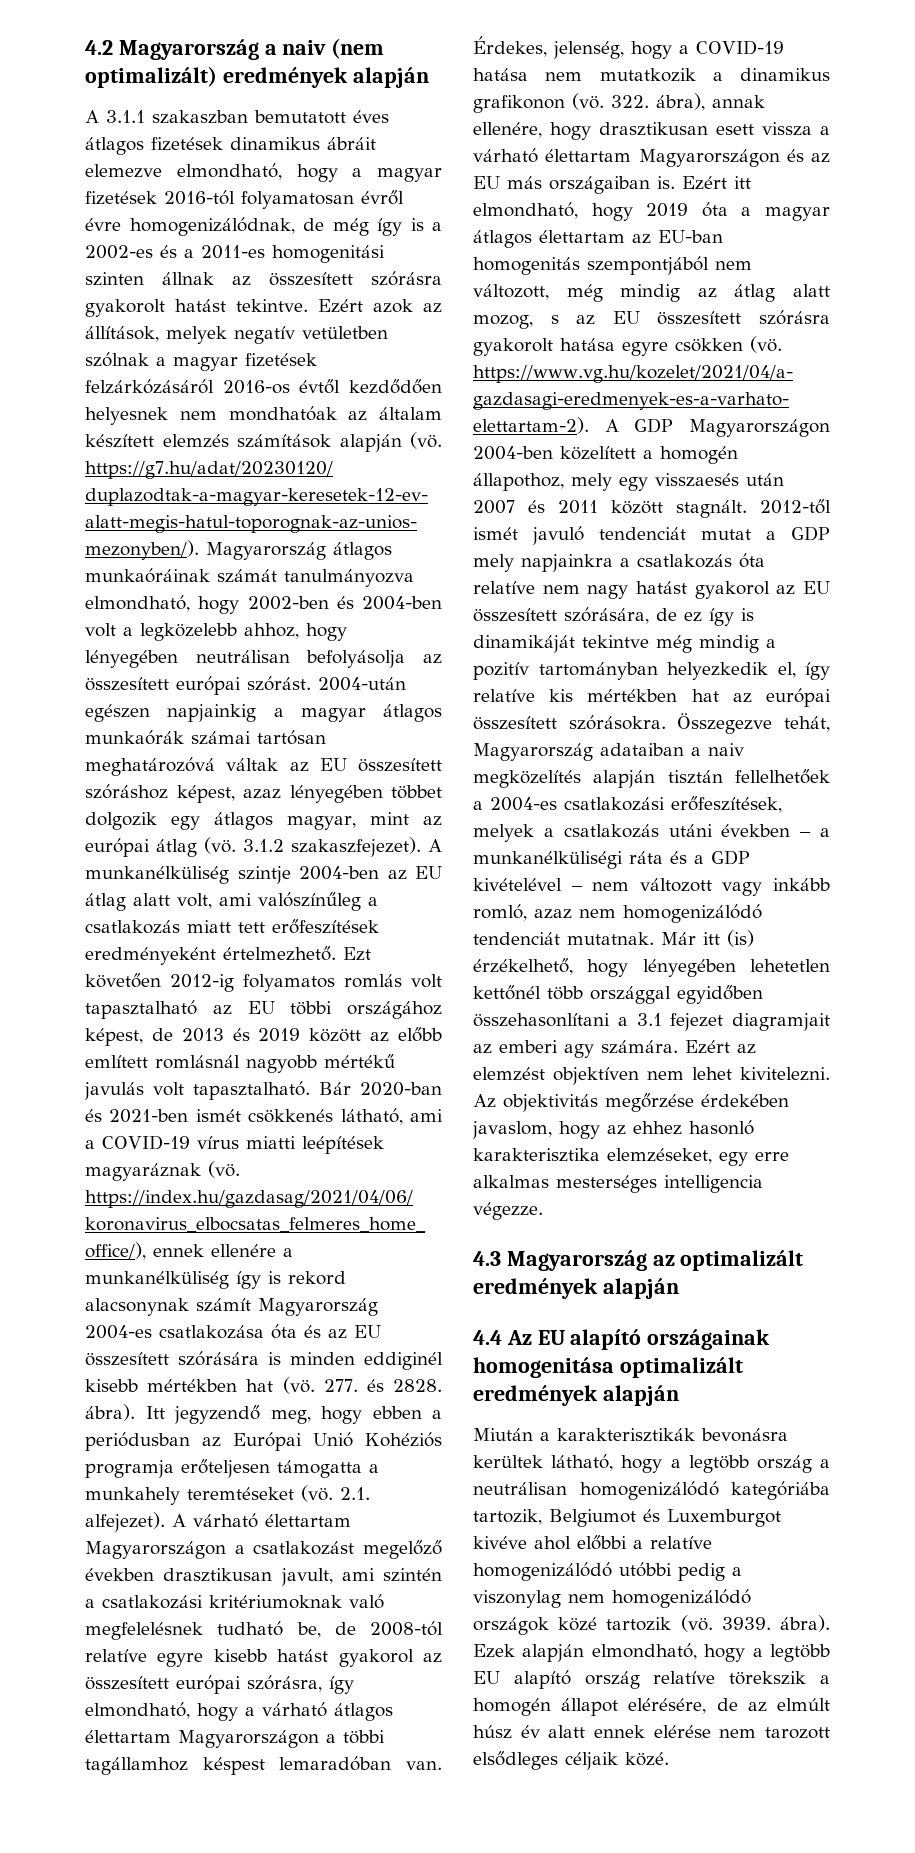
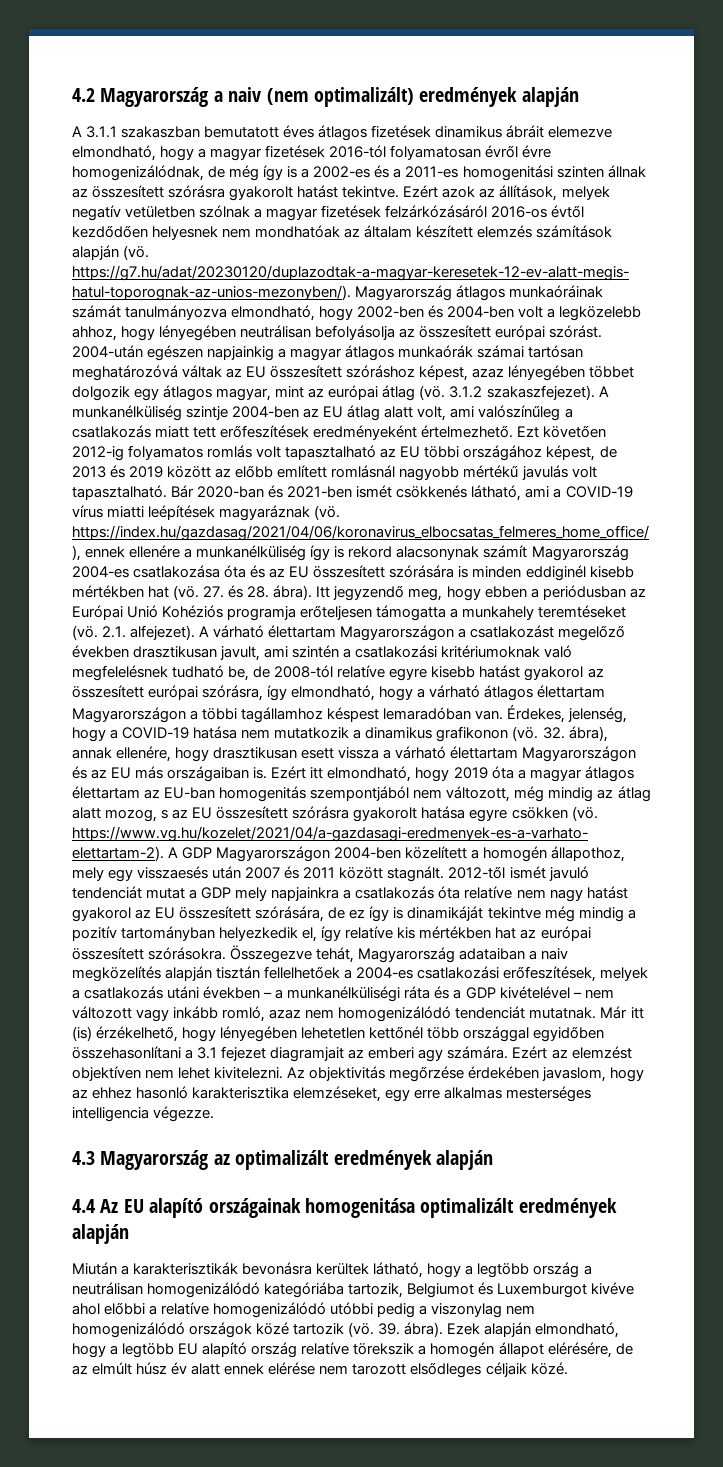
[323,1379,442,1392] 277. és 2828. -> [203,585,270,598] 27. és 28.
[611,95,649,108] 322. -> [542,727,565,739] 32.
[721,1617,771,1630] 3939. -> [378,1323,401,1335] 39.

